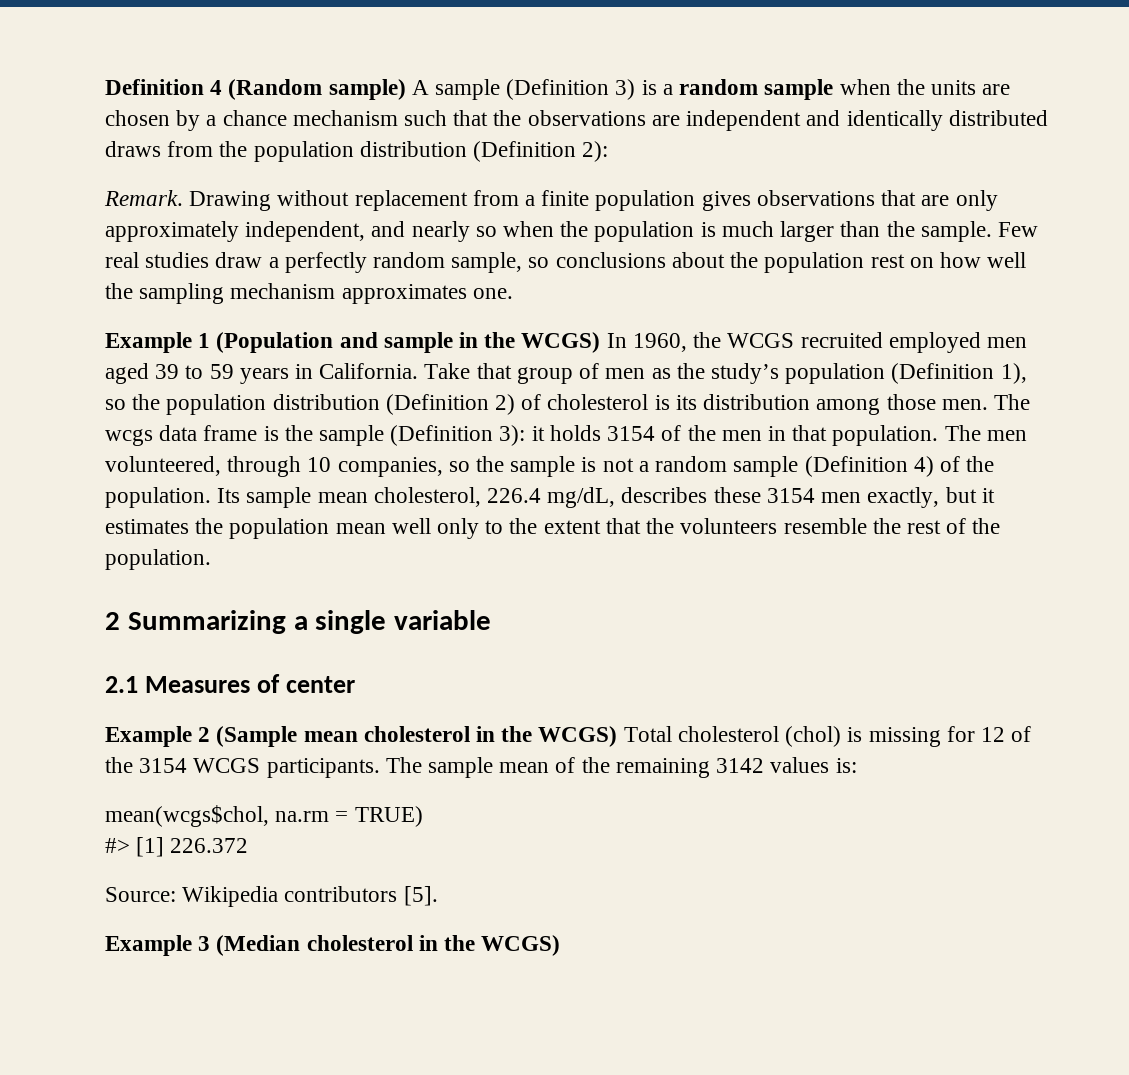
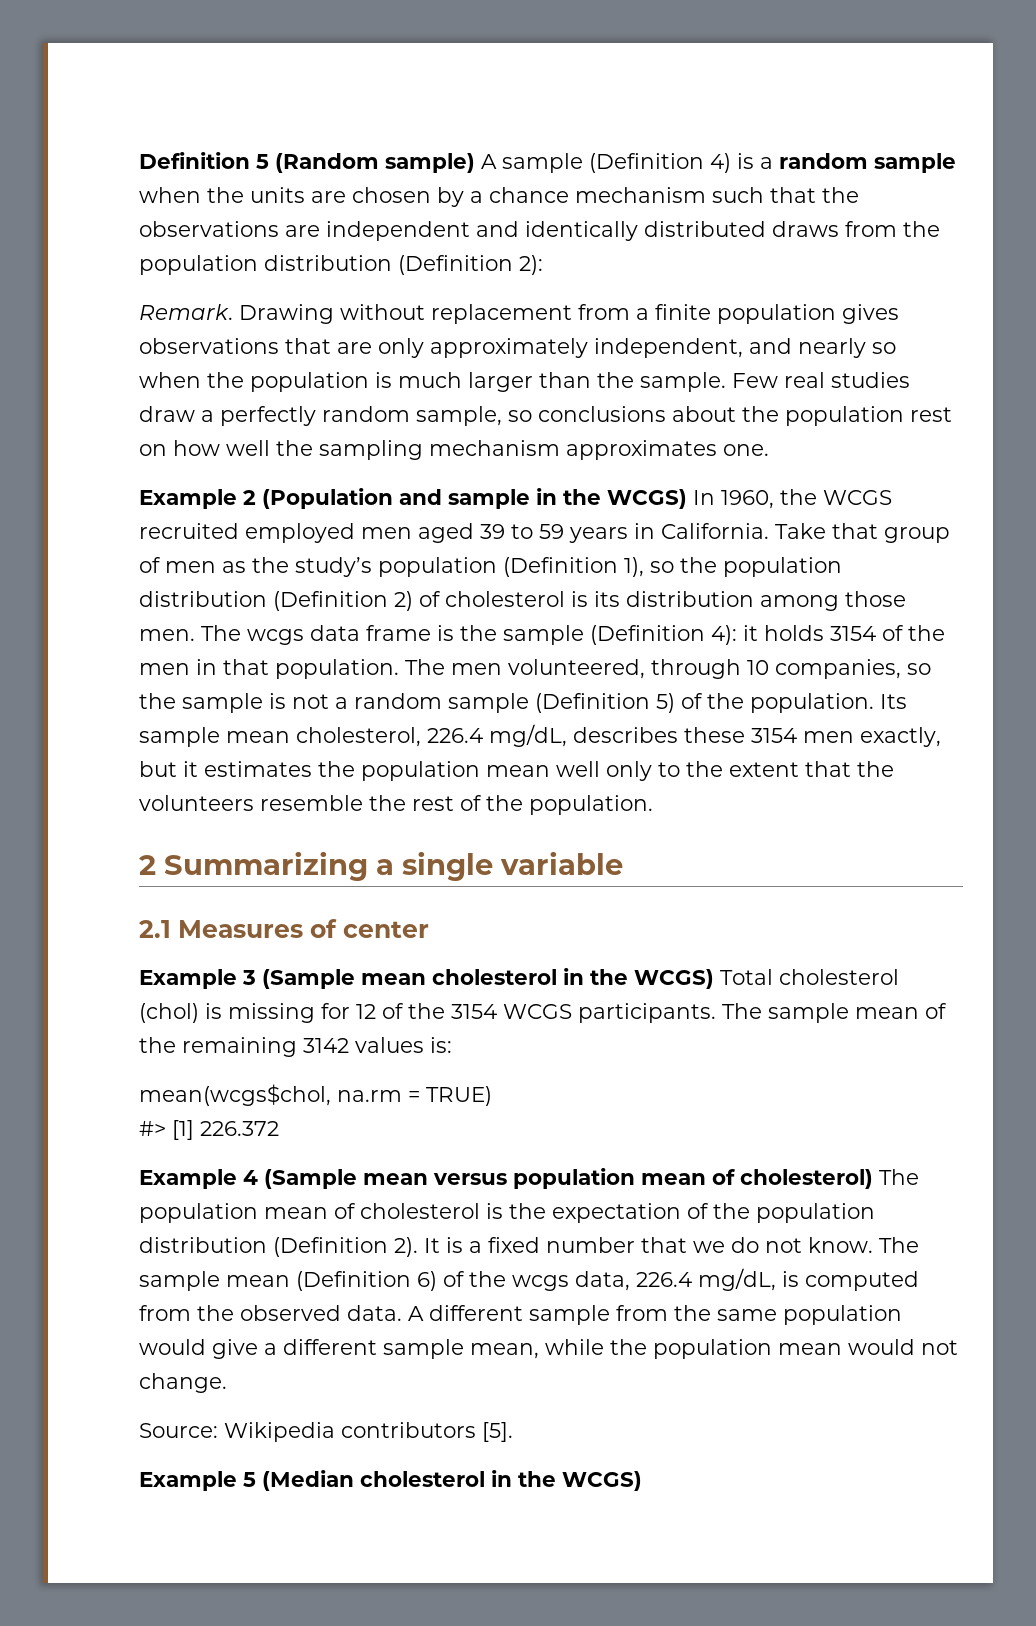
[210,80,223,95] 4 -> [256,154,269,169] 5
[615,79,636,100] 3) -> [710,153,731,173] 4)
[198,333,211,348] 1 -> [243,490,256,505] 2
[499,425,526,446] 3): -> [711,625,737,645] 4):
[913,456,934,477] 4) -> [656,693,675,713] 5)
[198,727,211,742] 2 -> [242,970,256,985] 3
(249, 845) none -> [139,1168,919,1189] [139,1203,875,1223] [139,1237,919,1257] [139,1268,919,1291] [139,1305,902,1325] [139,1339,958,1359] [139,1373,227,1393] // Example 4 (Sample mean versus population mean of cholesterol) The population mean of cholesterol is the expectation of the population distribution (Definition 2). It is a fixed number that we do not know. The sample mean (Definition 6) of the wcgs data, 226.4 mg/dL, is computed from the observed data. A different sample from the same population would give a different sample mean, while the population mean would not change.
[198,936,211,951] 3 -> [243,1472,256,1487] 5

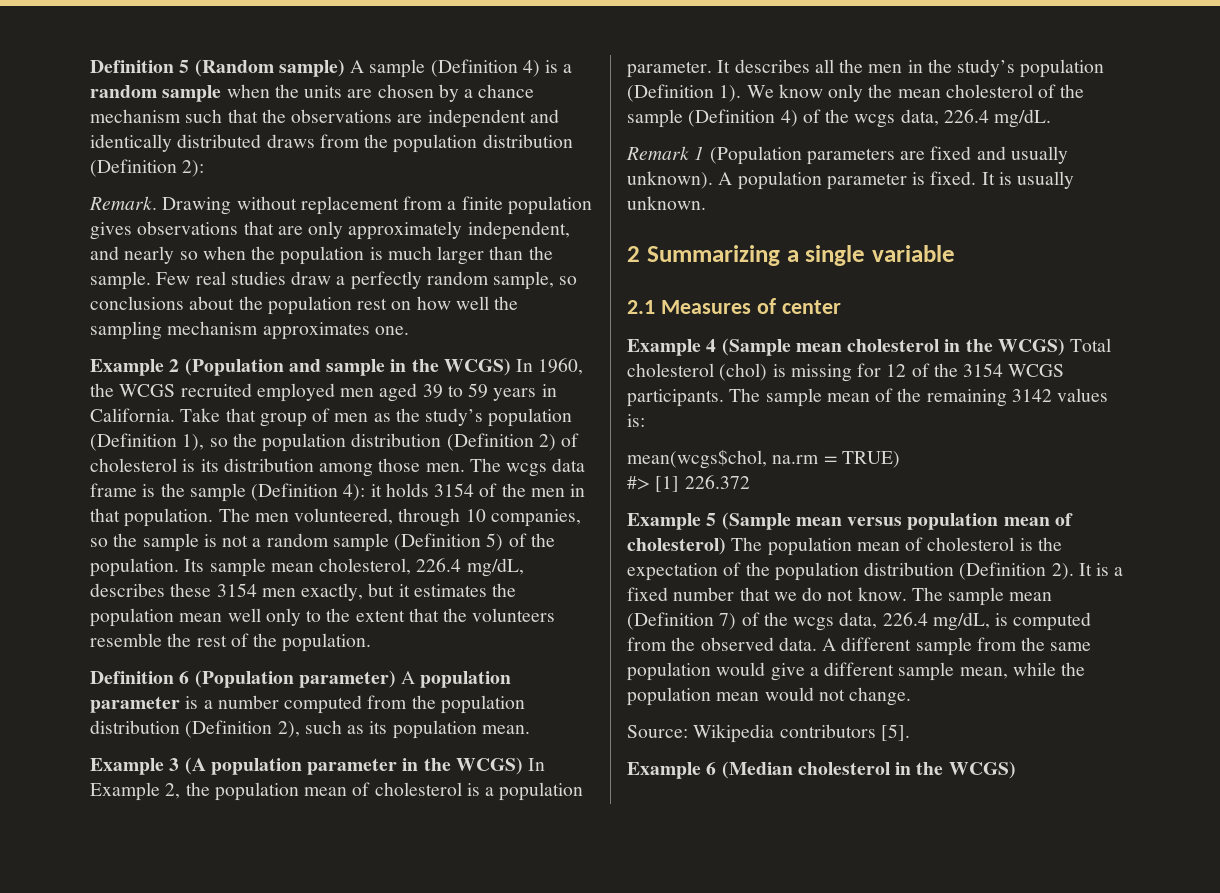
(653, 805) none -> [90,670,512,688] [90,695,525,714] [90,720,530,739] [90,757,546,775] [90,782,584,801] [627,59,1105,78] [627,84,1085,102] [627,109,1052,128] [626,146,1068,165] [627,171,1075,190] [627,196,706,210] // Definition 6 (Population parameter) A population parameter is a number computed from the population distribution (Definition 2), such as its population mean. // Example 3 (A population parameter in the WCGS) In Example 2, the population mean of cholesterol is a population parameter. It describes all the men in the study’s population (Definition 1). We know only the mean cholesterol of the sample (Definition 4) of the wcgs data, 226.4 mg/dL. // Remark 1 (Population parameters are fixed and usually unknown). A population parameter is fixed. It is usually unknown.
[242,970,256,985] 3 -> [706,339,717,352] 4
[243,1170,258,1185] 4 -> [706,513,717,526] 5
[417,1271,437,1291] 6) -> [719,613,737,630] 7)
[243,1472,256,1487] 5 -> [706,762,717,775] 6

